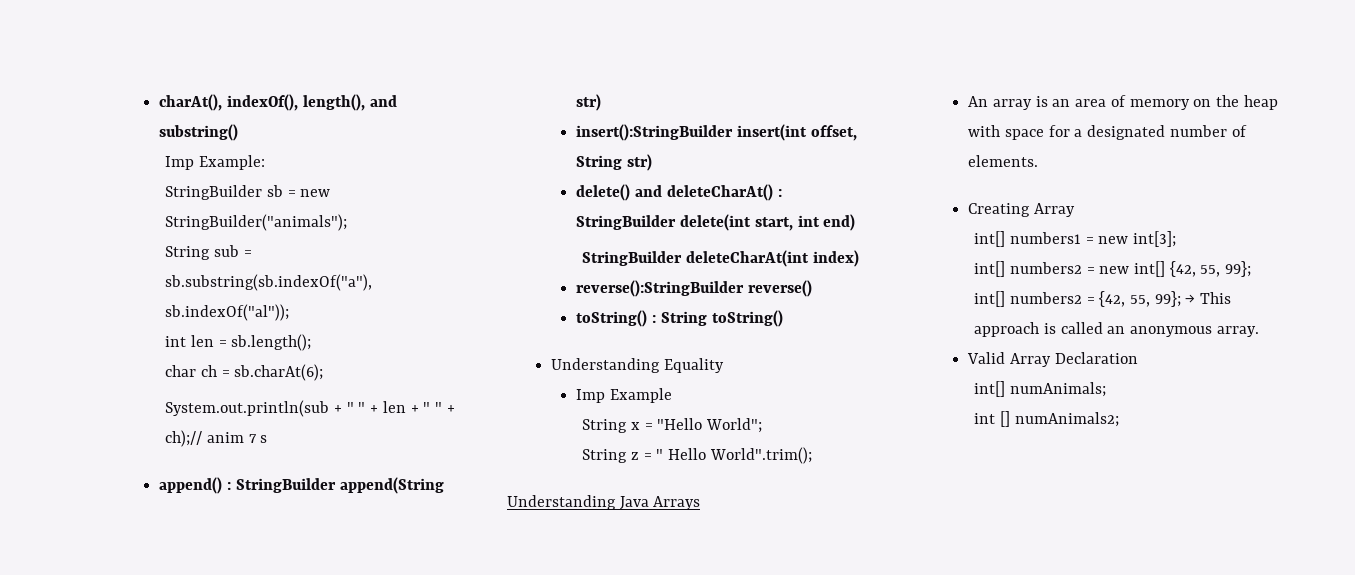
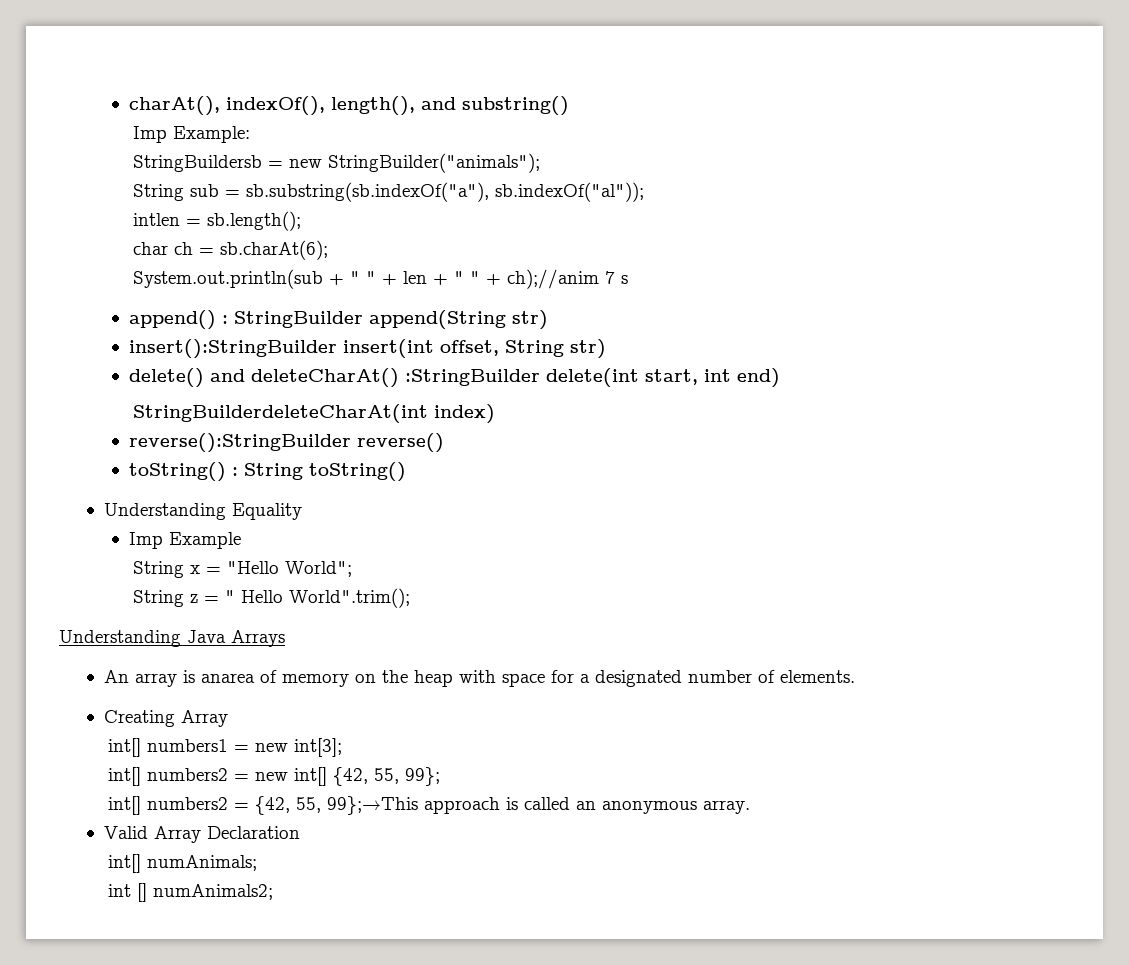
[165,185,283,200] StringBuilder sb -> [132,155,262,172] StringBuildersb
[165,335,214,347] int len -> [132,213,180,226] intlen
[165,430,244,447] ch);// anim -> [506,269,599,289] ch);//anim
[777,189,782,197] [576,215,677,230] : StringBuilder -> [405,369,541,386] :StringBuilder
[582,250,809,267] StringBuilder deleteCharAt(int -> [132,404,428,423] StringBuilderdeleteCharAt(int
[1052,99,1107,107] an area -> [201,673,256,683] anarea
[1154,291,1232,307] 99}; → This -> [327,796,419,815] 99};→This

